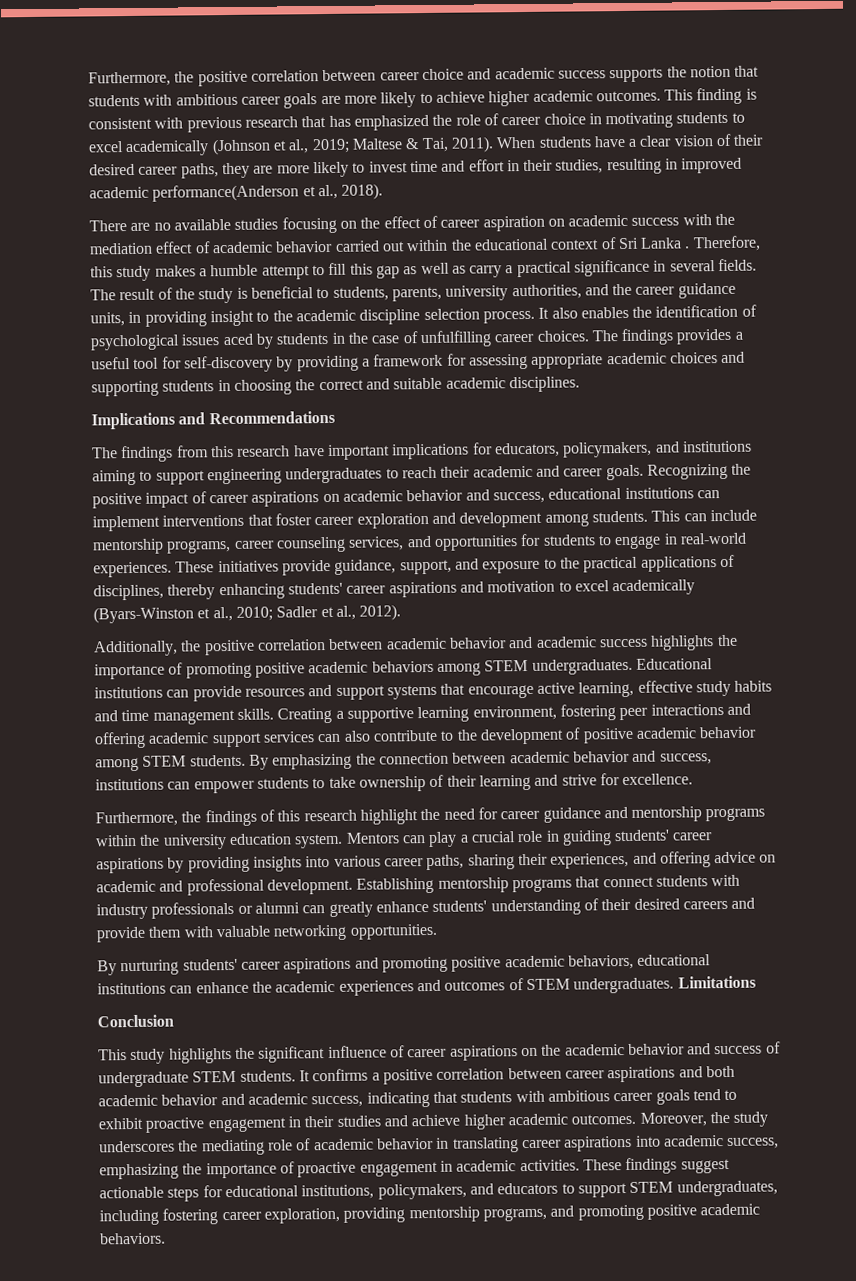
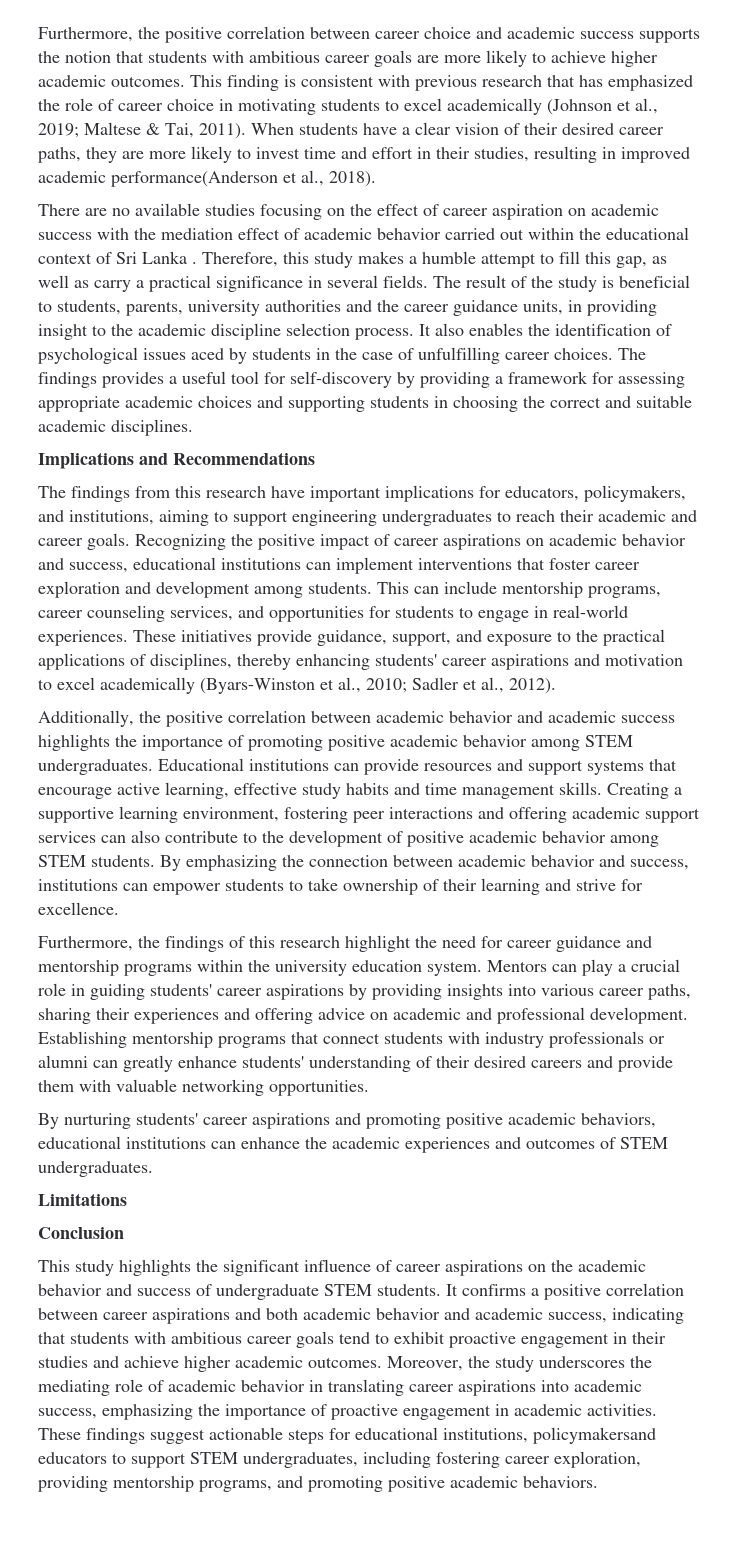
[375,265,400,279] gap -> [616,256,647,268] gap,
[511,284,582,300] authorities, -> [265,300,341,312] authorities
[681,440,752,453] institutions -> [69,510,154,525] institutions,
[371,660,434,673] behaviors -> [463,735,527,747] behavior
[550,852,630,869] experiences, -> [134,1008,219,1024] experiences
(675, 985) none -> (153, 1169) //
[377,1183,494,1200] policymakers, and -> [533,1427,656,1444] policymakersand

